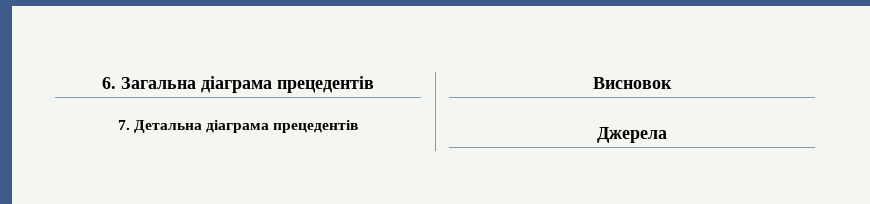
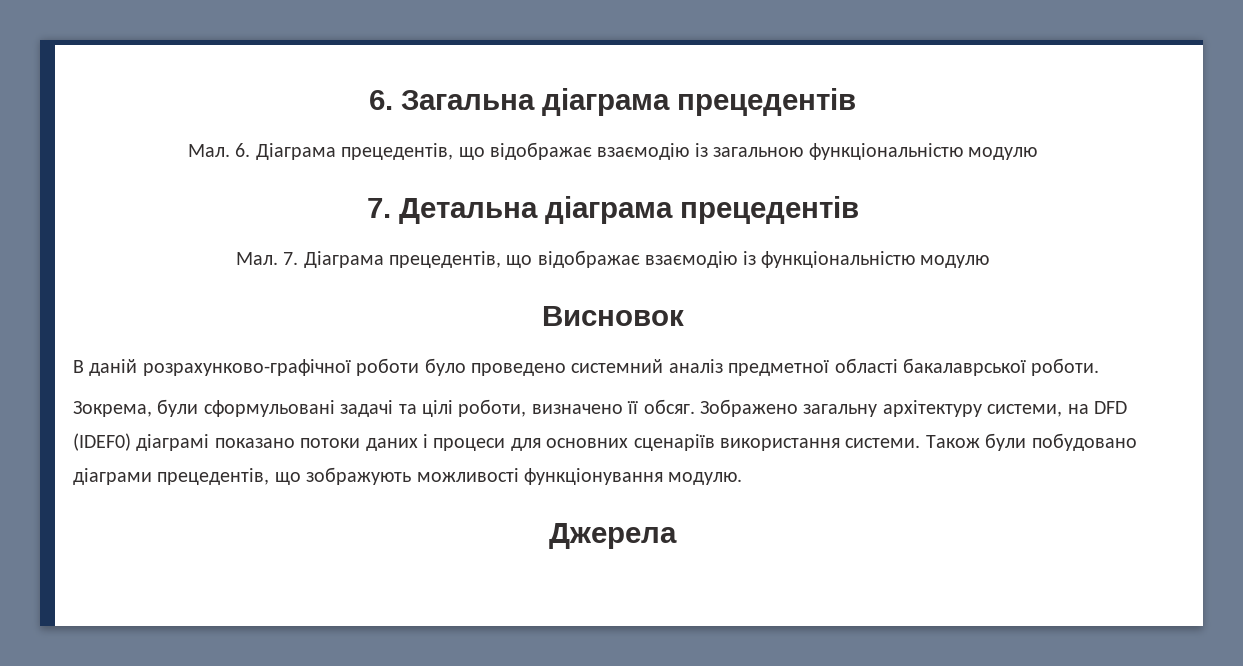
[117,120,359,133] [593,77,672,89] 7. Детальна діаграма прецедентів // Висновок -> [188,142,1037,160] [366,196,859,224] [235,250,990,268] [541,306,684,326] [73,358,1100,376] [73,399,1127,417] [73,433,1137,451] [73,467,743,485] Мал. 6. Діаграма прецедентів, що відображає взаємодію із загальною функціональністю модулю // 7. Детальна діаграма прецедентів // Мал. 7. Діаграма прецедентів, що відображає взаємодію із функціональністю модулю // Висновок // В даній розрахунково-графічної роботи було проведено системний аналіз предметної області бакалаврської роботи. // Зокрема, були сформульовані задачі та цілі роботи, визначено її обсяг. Зображено загальну архітектуру системи, на DFD (IDEF0) діаграмі показано потоки даних і процеси для основних сценаріїв використання системи. Також були побудовано діаграми прецедентів, що зображують можливості функціонування модулю.

